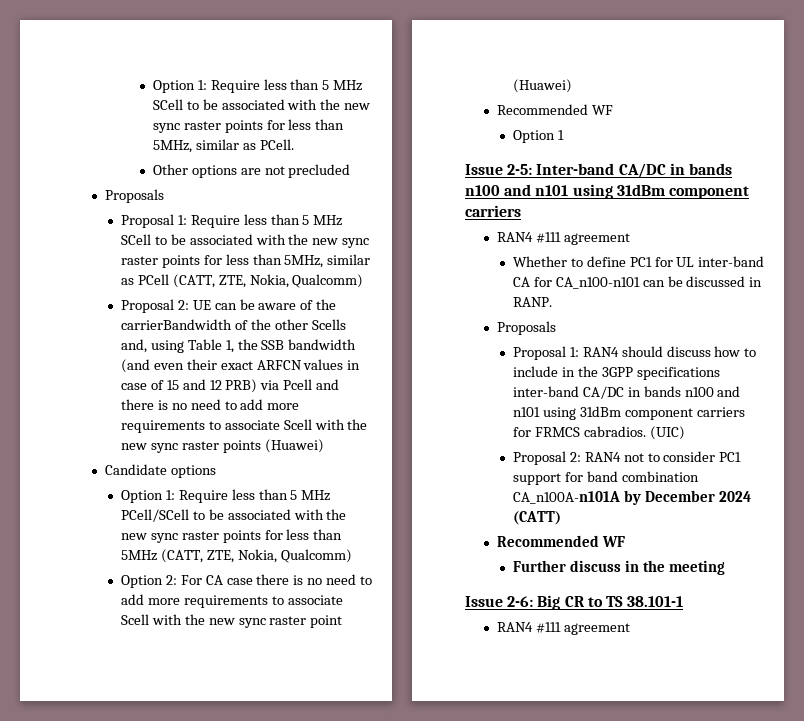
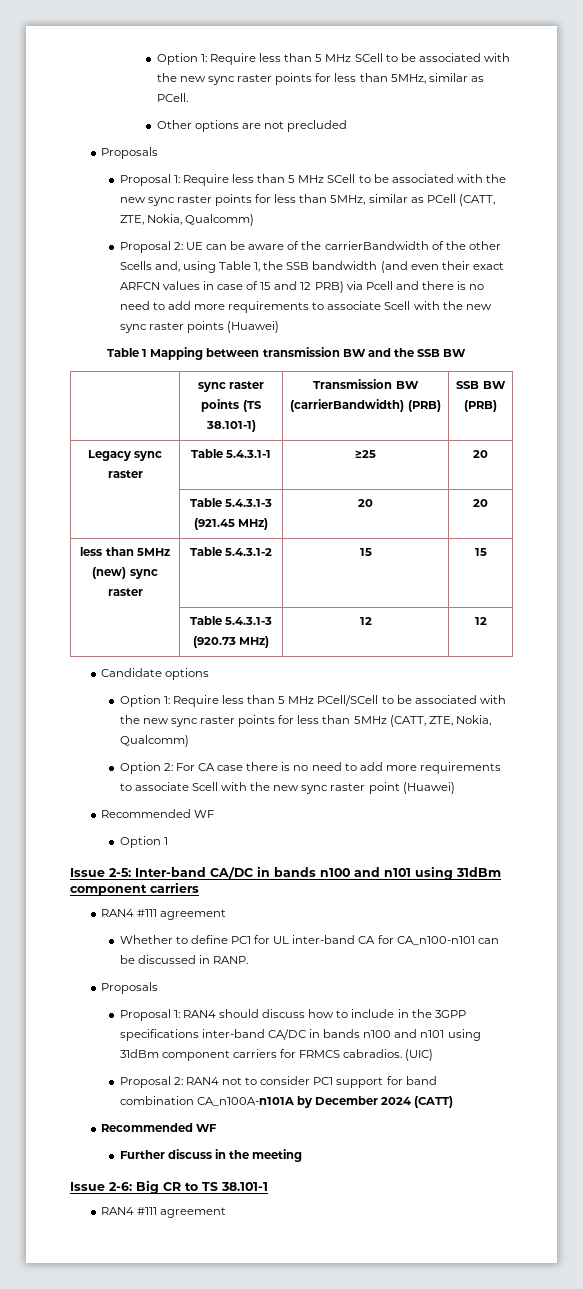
(324, 446) none -> [107,347,467,360] [197,381,265,392] [201,399,262,412] [205,420,256,432] [313,379,419,389] [290,399,441,412] [456,381,506,389] [464,400,497,412] [87,450,163,461] [107,470,143,478] [190,449,272,458] [355,450,376,458] [473,450,488,458] [189,498,273,507] [193,518,269,530] [358,499,373,507] [473,499,488,507] [80,547,170,556] [92,567,158,579] [107,588,143,596] [189,547,273,556] [359,548,372,556] [474,548,487,556] [189,616,273,625] [192,636,270,648] [359,617,372,625] [474,617,487,625] // Table 1 Mapping between transmission BW and the SSB BW // | sync raster points (TS 38.101-1) | Transmission BW (carrierBandwidth) (PRB) | SSB BW (PRB) // Legacy sync raster | Table 5.4.3.1-1 | ≥25 | 20 // | Table 5.4.3.1-3 (921.45 MHz) | 20 | 20 // less than 5MHz (new) sync raster | Table 5.4.3.1-2 | 15 | 15 // | Table 5.4.3.1-3 (920.73 MHz) | 12 | 12

